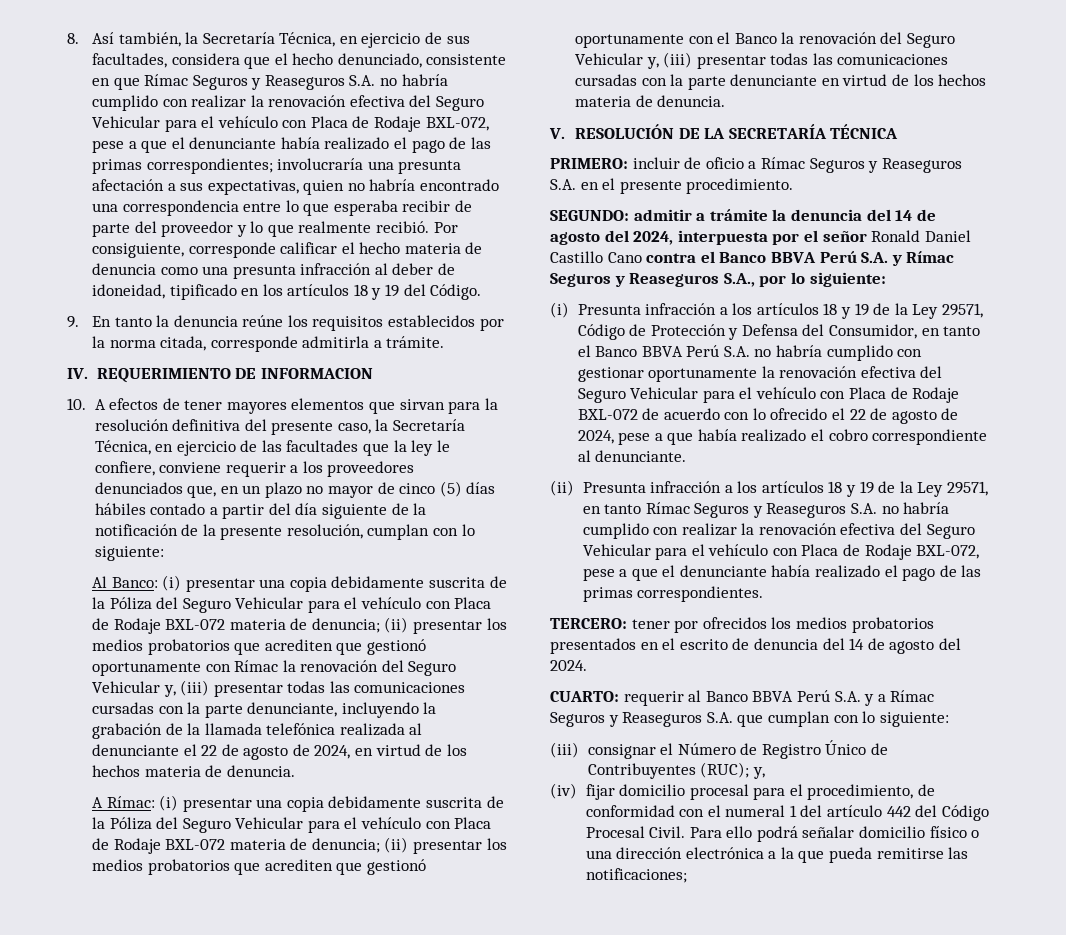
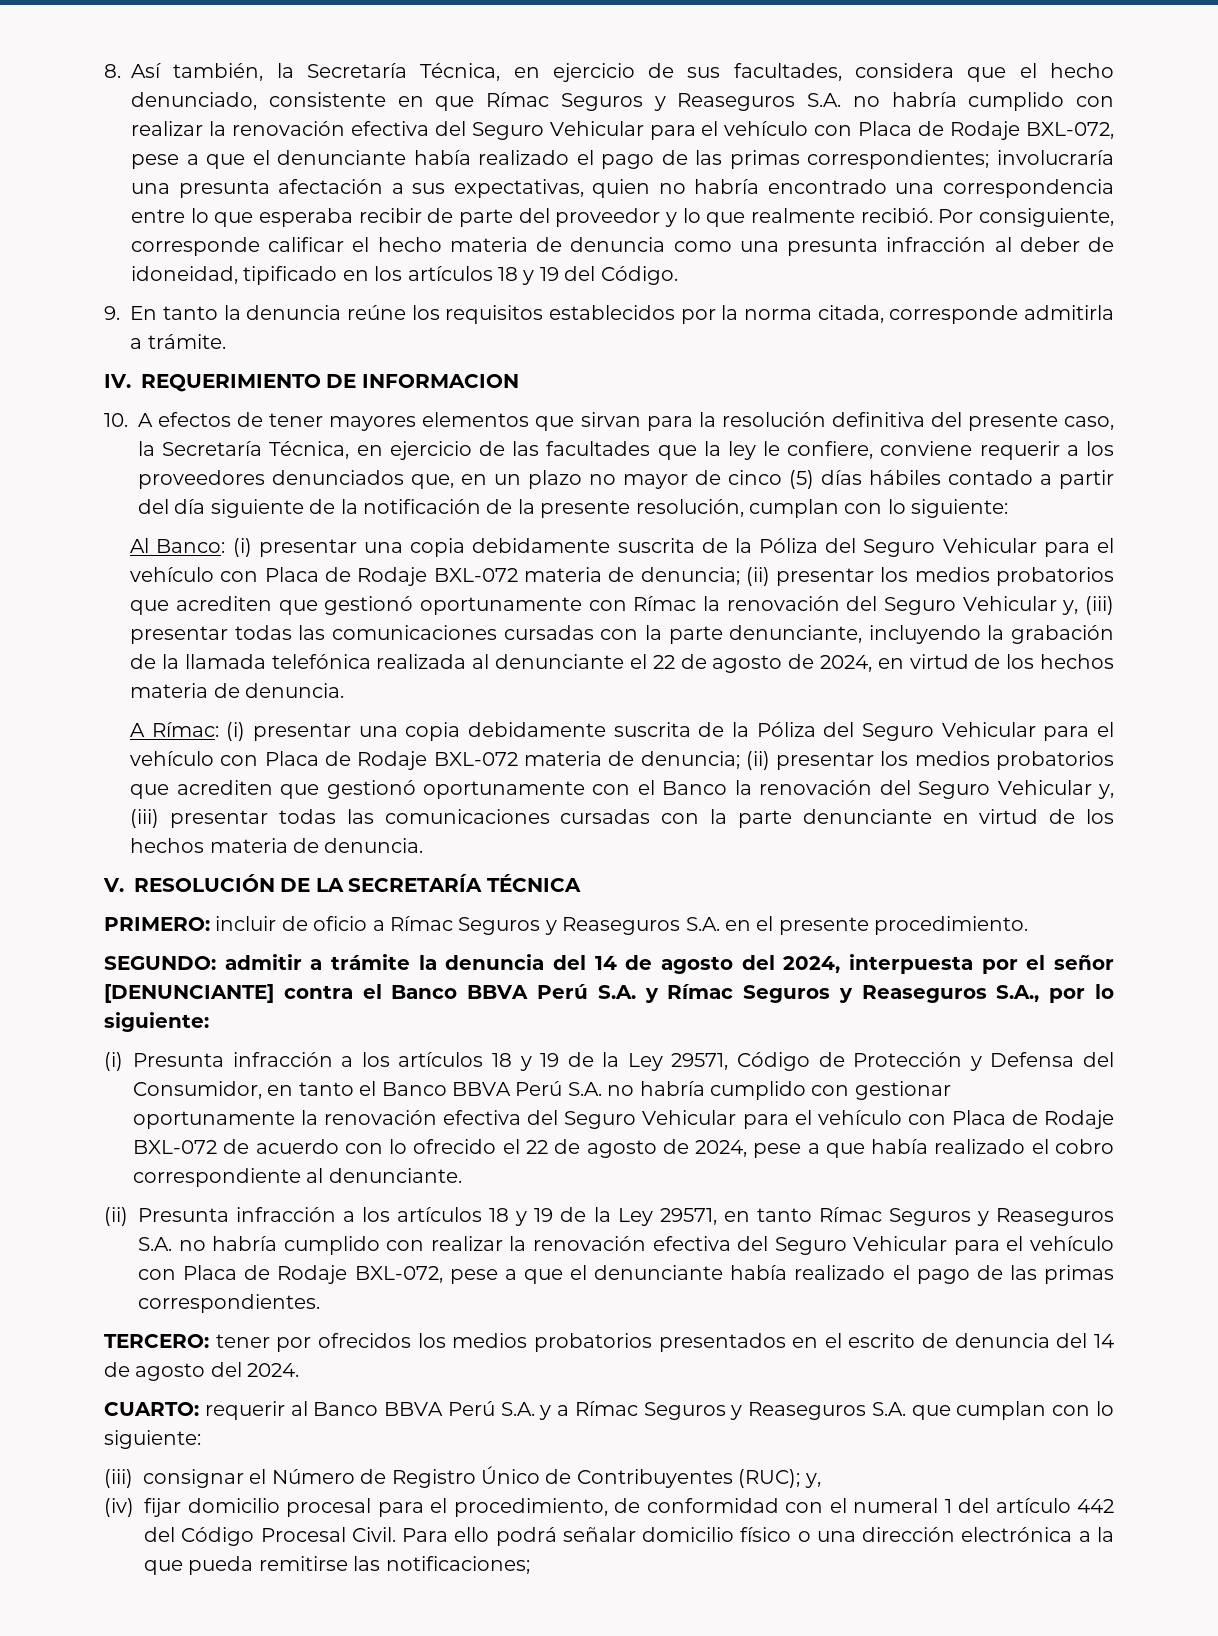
[871,230,971,242] [550,251,642,263] Ronald Daniel Castillo Cano -> [104,984,274,1003] [DENUNCIANTE]

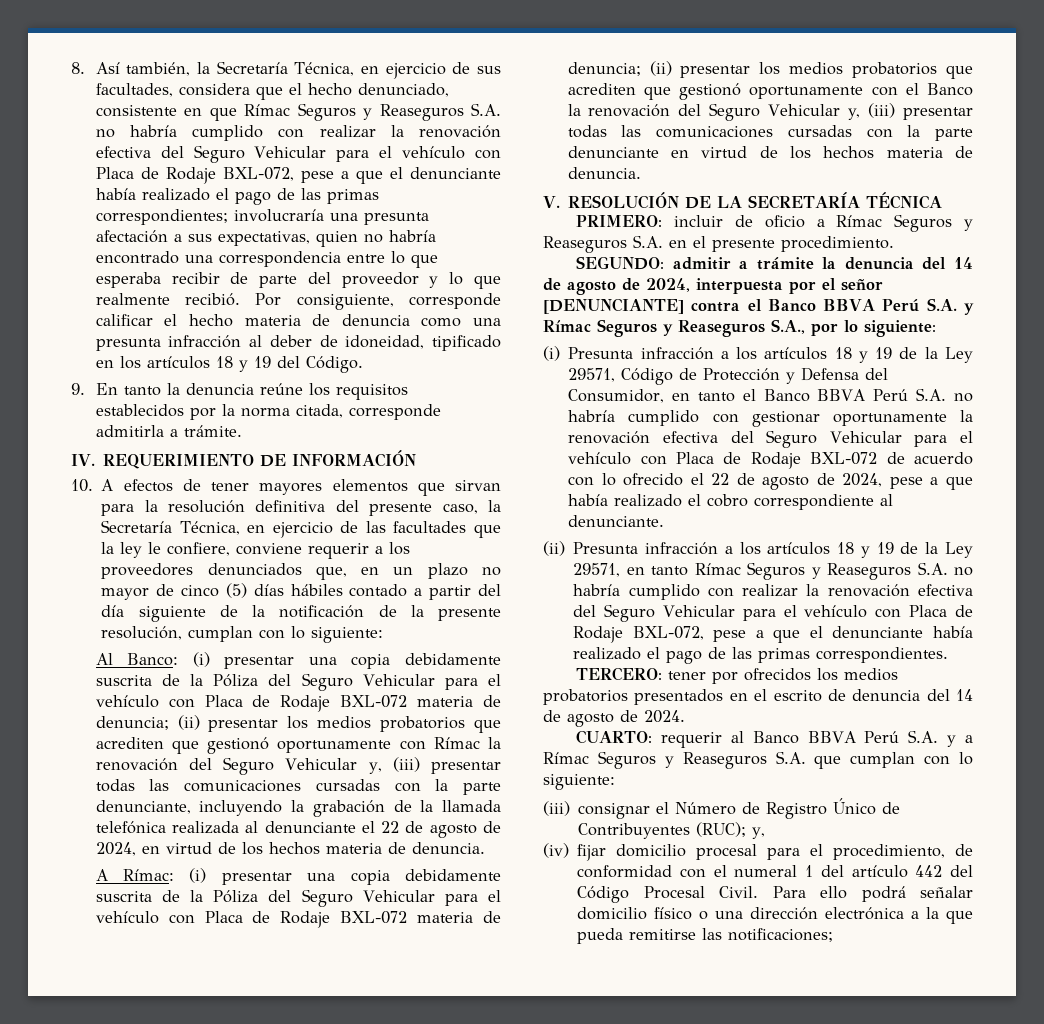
[361,374,519,388] INFORMACION -> [292,450,417,467] INFORMACIÓN
[741,955,775,970] del -> [622,278,640,291] de
[210,1362,242,1377] del -> [620,710,638,722] de

